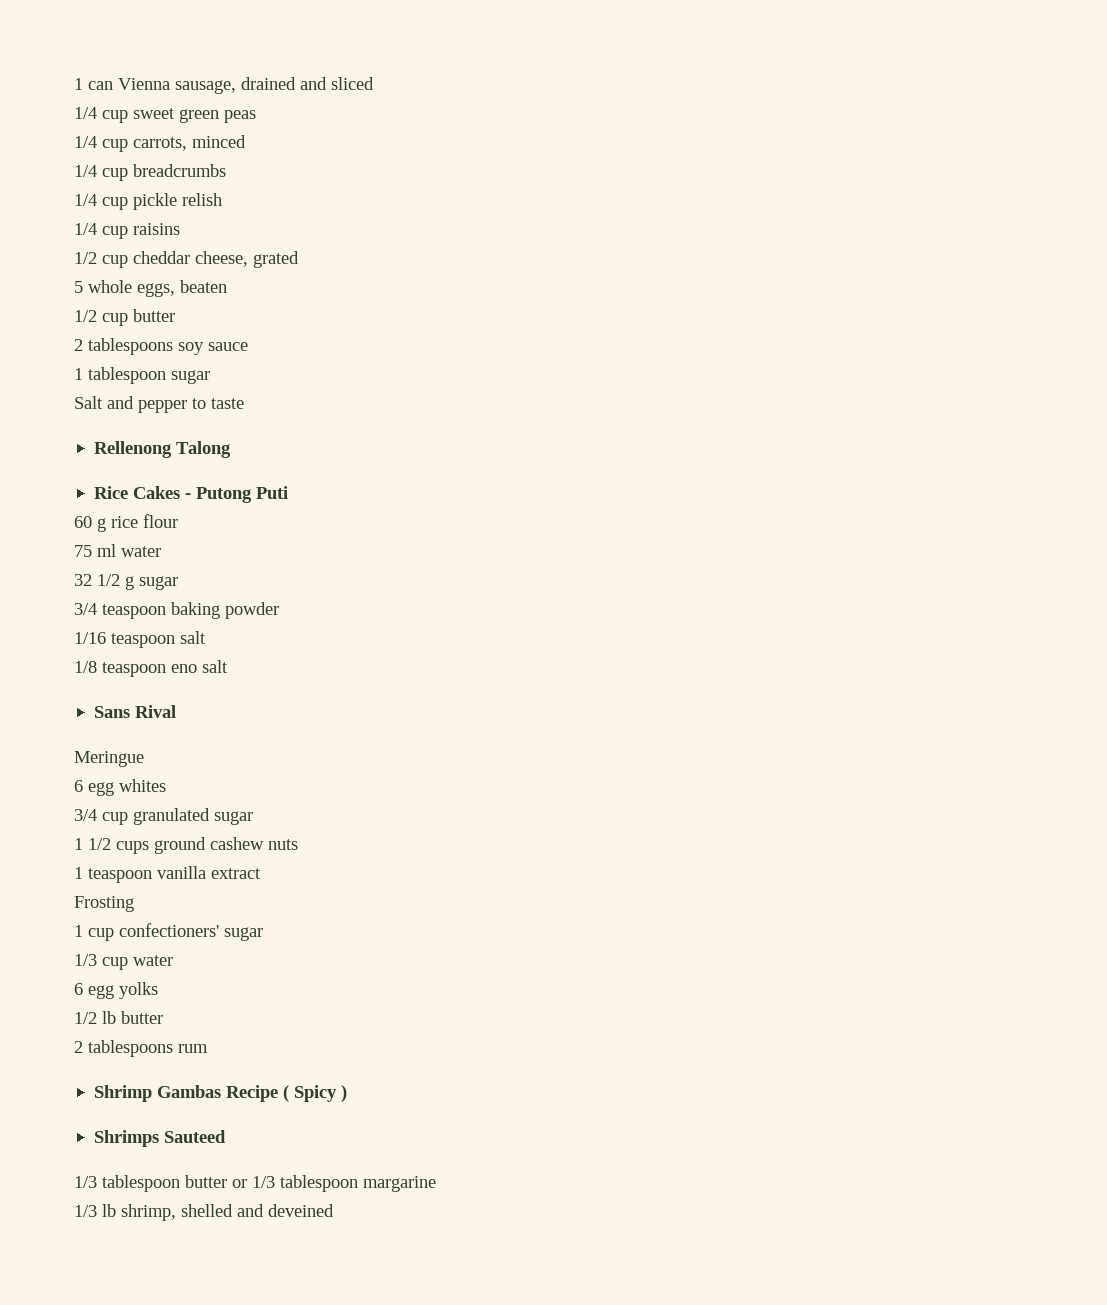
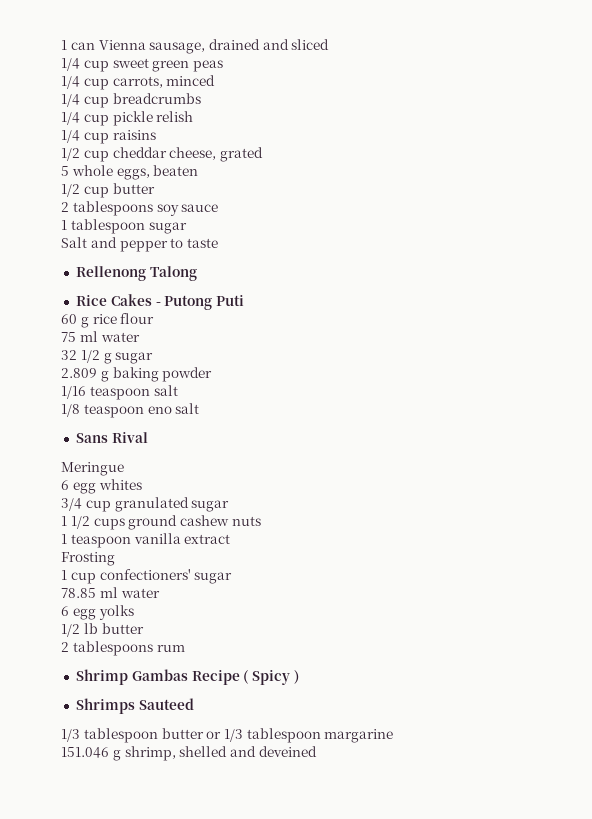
[73,603,166,619] 3/4 teaspoon -> [61,368,110,382] 2.809 g
[73,954,128,970] 1/3 cup -> [61,587,119,598] 78.85 ml
[73,1204,116,1217] 1/3 lb -> [61,747,122,761] 151.046 g

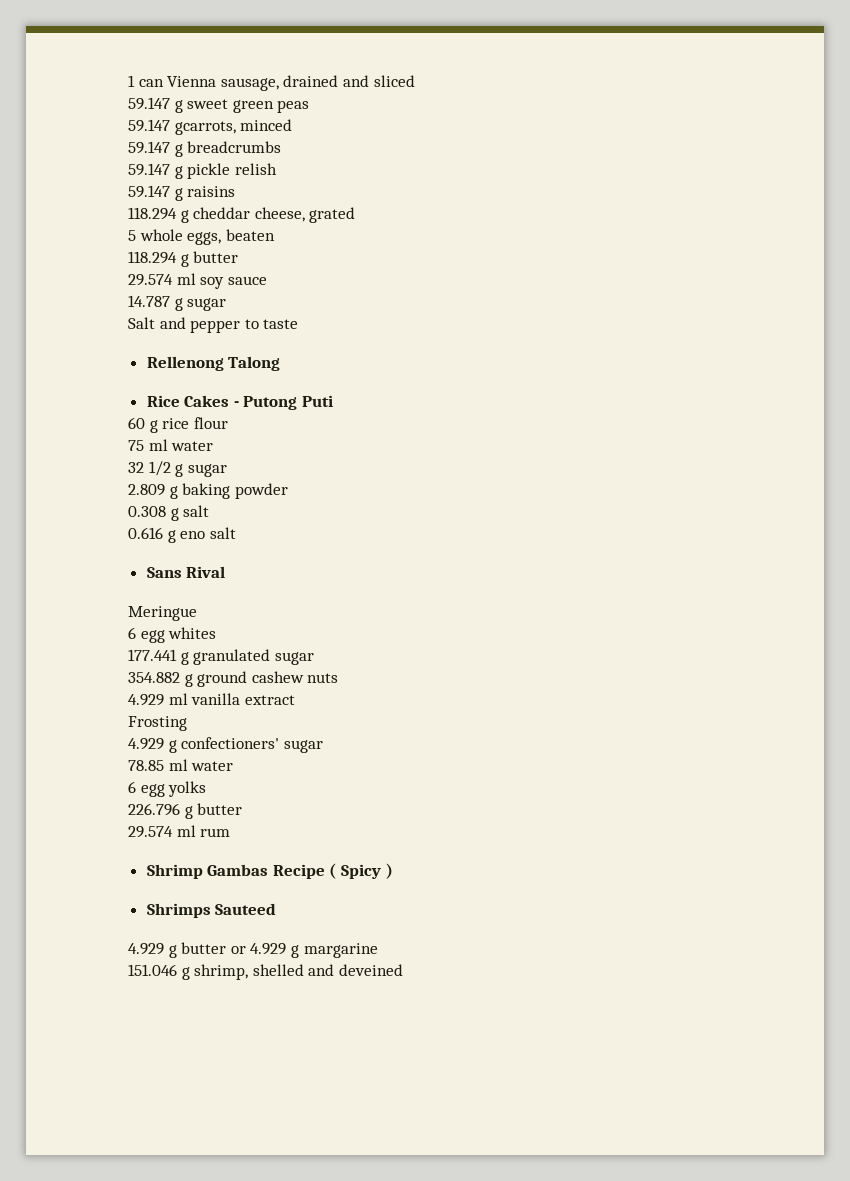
[61,58,110,72] 1/4 cup -> [127,97,183,113] 59.147 g
[61,76,163,90] 1/4 cup carrots, -> [127,119,236,135] 59.147 gcarrots,
[61,94,110,108] 1/4 cup -> [127,141,183,157] 59.147 g
[61,112,110,126] 1/4 cup -> [127,163,183,179] 59.147 g
[61,130,110,144] 1/4 cup -> [127,185,183,201] 59.147 g
[61,148,110,162] 1/2 cup -> [127,207,189,223] 118.294 g
[61,183,155,198] [61,201,154,216] 1/2 cup butter // 2 tablespoons -> [127,251,239,267] [127,273,196,286] 118.294 g butter // 29.574 ml
[61,219,146,234] 1 tablespoon -> [127,295,183,311] 14.787 g
[61,385,178,400] [61,404,145,418] 1/16 teaspoon salt // 1/8 teaspoon -> [127,505,210,521] [127,527,176,543] 0.308 g salt // 0.616 g
[61,498,112,512] 3/4 cup -> [127,649,189,665] 177.441 g
[61,516,125,530] 1 1/2 cups -> [127,672,193,687] 354.882 g
[61,534,132,548] 1 teaspoon -> [127,693,188,706] 4.929 ml
[61,570,97,584] 1 cup -> [127,738,177,753] 4.929 g
[61,623,144,637] [61,641,154,656] 1/2 lb butter // 2 tablespoons -> [127,803,243,819] [127,825,196,838] 226.796 g butter // 29.574 ml
[61,728,321,743] 1/3 tablespoon butter or 1/3 tablespoon -> [127,942,299,958] 4.929 g butter or 4.929 g

